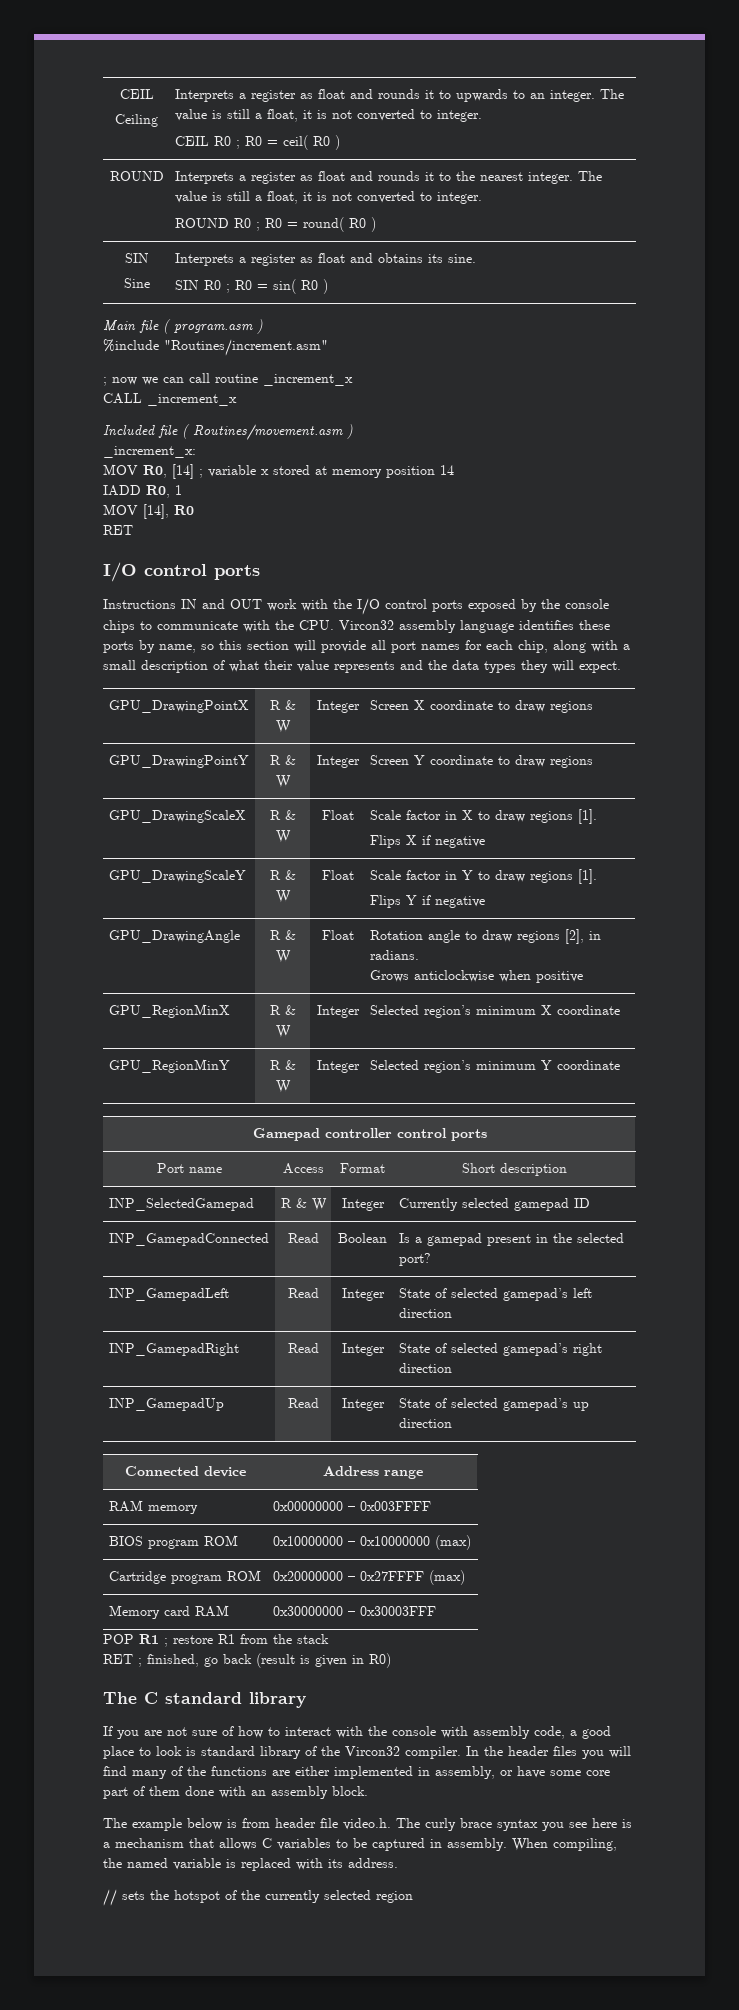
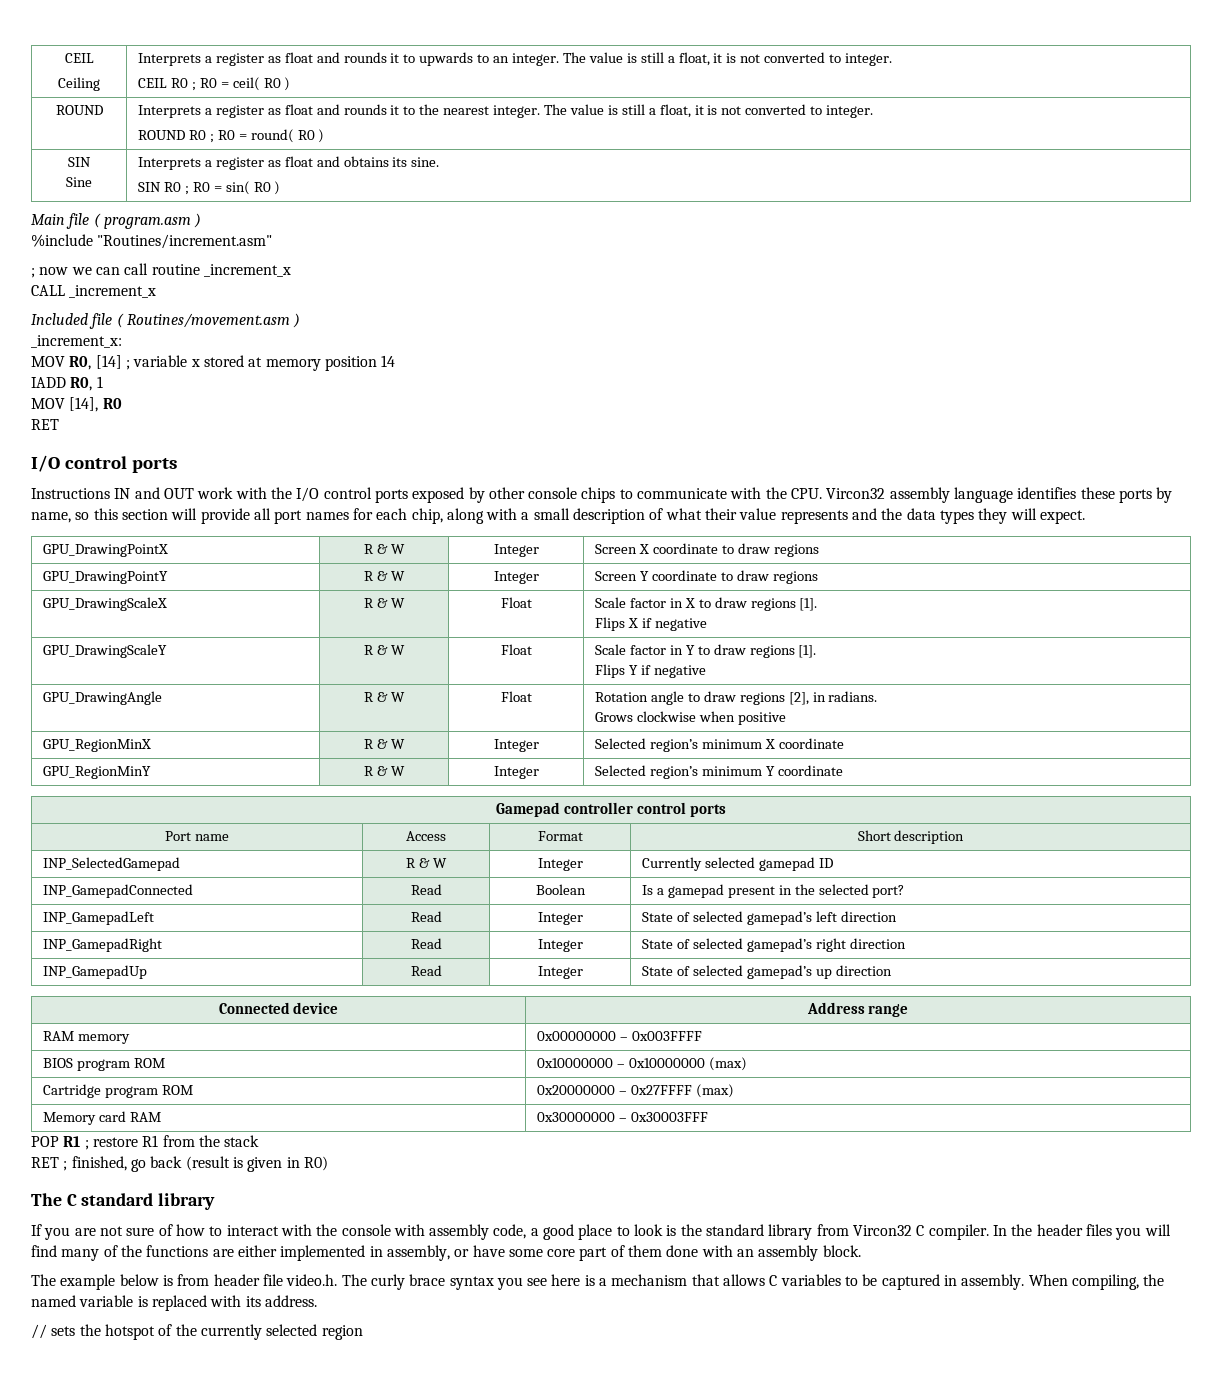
[541,599,560,609] the -> [488,487,525,499] other
[413,970,494,982] anticlockwise -> [636,711,696,722] clockwise
[201,1746,400,1759] standard library of the Vircon32 -> [680,1224,925,1240] the standard library from Vircon32 C

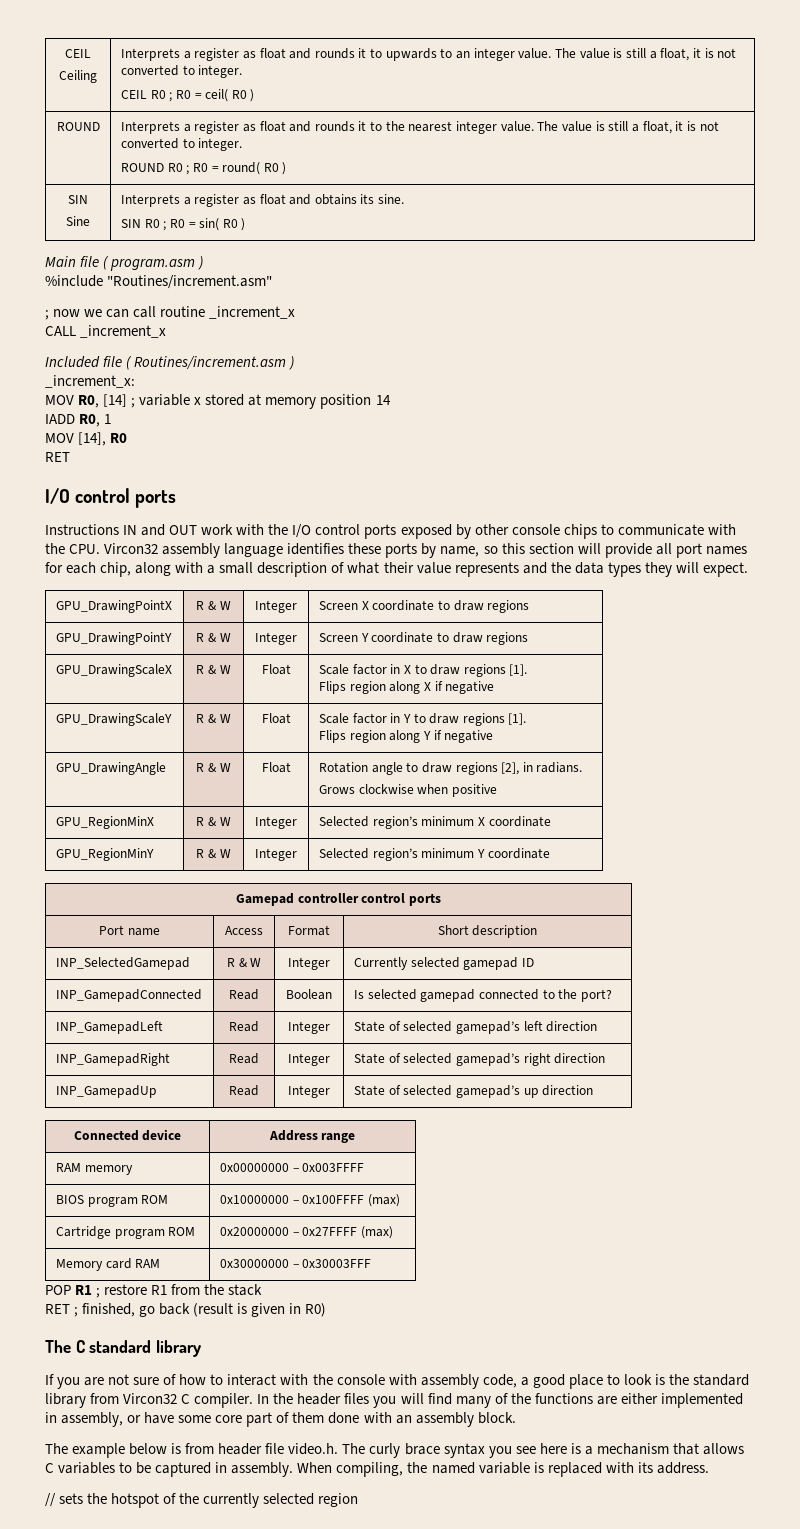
[512,53,560,66] integer. -> [473,48,552,61] integer value.
[493,105,541,118] integer. -> [456,121,534,134] integer value.
[126,313,290,328] Routines/movement.asm -> [134,356,287,370] Routines/increment.asm
(626, 624) none -> [349,681,421,694] region along
(626, 671) none -> [349,730,421,743] region along
[656,884,869,898] a gamepad present in the selected -> [367,989,578,1002] selected gamepad connected to the
[628,1058,705,1068] 0x10000000 -> [302,1195,365,1204] 0x100FFFF

